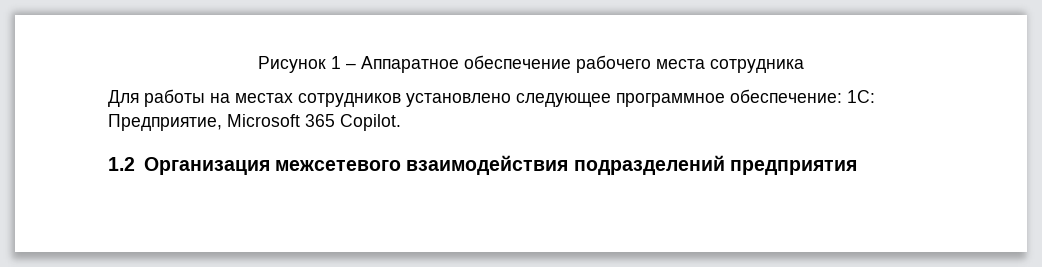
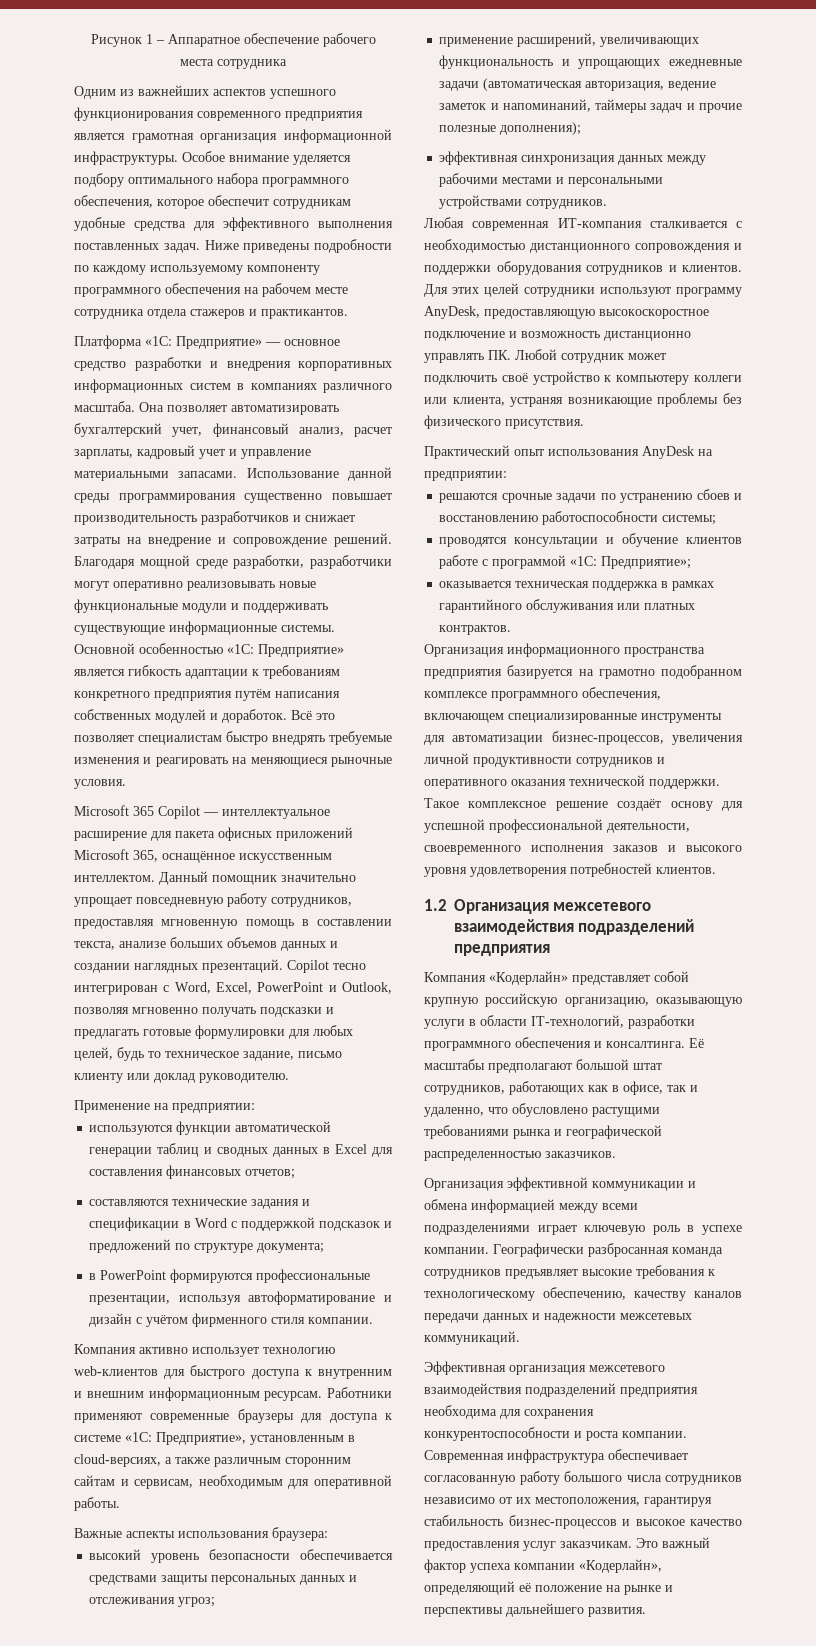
[108,89,875,107] [108,114,401,131] Для работы на местах сотрудников установлено следующее программное обеспечение: 1С: Предприятие, Microsoft 365 Copilot. -> [74,85,336,99] [74,107,363,121] [74,129,392,143] [74,151,351,165] [74,173,349,187] [74,195,351,209] [74,217,393,231] [74,239,392,253] [74,265,320,275] [74,283,348,297] [74,309,348,319] [74,335,340,349] [74,357,392,371] [74,379,392,393] [74,401,339,415] [74,423,392,437] [74,445,311,459] [74,467,392,481] [74,493,392,503] [74,511,355,525] [74,533,392,547] [74,555,392,569] [74,581,316,591] [74,599,328,613] [74,621,335,635] [74,643,344,657] [74,665,340,679] [74,689,340,701] [74,709,335,723] [74,731,392,745] [74,757,392,767] [74,779,126,789] [74,805,330,819] [74,827,353,841] [74,849,332,863] [74,871,356,885] [74,893,352,907] [74,919,392,929] [74,937,338,951] [74,959,366,973] [74,982,392,995] [74,1007,334,1017] [74,1025,353,1039] [74,1047,342,1061] [74,1073,289,1083] [74,1100,255,1113] [89,1121,332,1135] [89,1143,393,1157] [89,1165,296,1179] [89,1199,311,1209] [89,1217,392,1231] [89,1239,325,1253] [89,1269,371,1283] [89,1291,393,1305] [89,1313,374,1327] [74,1344,335,1357] [74,1365,392,1379] [74,1387,392,1401] [74,1409,392,1423] [74,1432,355,1445] [74,1454,351,1467] [74,1475,392,1489] [74,1497,120,1511] [74,1527,328,1541] [89,1549,393,1563] [89,1575,358,1585] [89,1597,216,1607] [439,33,700,47] [439,55,742,69] [439,78,717,91] [439,99,742,113] [439,122,582,135] [439,151,707,165] [439,173,664,187] [439,195,608,209] [424,217,742,231] [424,239,742,253] [424,261,742,275] [424,283,742,297] [424,306,709,319] [424,331,691,341] [424,349,666,363] [424,371,742,385] [424,393,742,407] [424,415,584,429] [424,445,713,459] [424,471,507,481] [439,489,742,503] [439,511,717,525] [439,533,742,547] [439,555,692,569] [439,581,715,591] [439,599,696,613] [439,625,512,635] [424,643,705,657] [424,665,742,679] [424,687,661,701] [424,713,722,723] [424,731,743,745] [424,753,665,767] [424,775,720,789] [424,798,743,811] [424,819,690,833] [424,845,742,855] [424,863,716,877] Одним из важнейших аспектов успешного функционирования современного предприятия является грамотная организация информационной инфраструктуры. Особое внимание уделяется подбору оптимального набора программного обеспечения, которое обеспечит сотрудникам удобные средства для эффективного выполнения поставленных задач. Ниже приведены подробности по каждому используемому компоненту программного обеспечения на рабочем месте сотрудника отдела стажеров и практикантов. // Платформа «1С: Предприятие» — основное средство разработки и внедрения корпоративных информационных систем в компаниях различного масштаба. Она позволяет автоматизировать бухгалтерский учет, финансовый анализ, расчет зарплаты, кадровый учет и управление материальными запасами. Использование данной среды программирования существенно повышает производительность разработчиков и снижает затраты на внедрение и сопровождение решений. Благодаря мощной среде разработки, разработчики могут оперативно реализовывать новые функциональные модули и поддерживать существующие информационные системы. Основной особенностью «1С: Предприятие» является гибкость адаптации к требованиям конкретного предприятия путём написания собственных модулей и доработок. Всё это позволяет специалистам быстро внедрять требуемые изменения и реагировать на меняющиеся рыночные условия. // Microsoft 365 Copilot — интеллектуальное расширение для пакета офисных приложений Microsoft 365, оснащённое искусственным интеллектом. Данный помощник значительно упрощает повседневную работу сотрудников, предоставляя мгновенную помощь в составлении текста, анализе больших объемов данных и создании наглядных презентаций. Copilot тесно интегрирован с Word, Excel, PowerPoint и Outlook, позволяя мгновенно получать подсказки и предлагать готовые формулировки для любых целей, будь то техническое задание, письмо клиенту или доклад руководителю. // Применение на предприятии: // используются функции автоматической генерации таблиц и сводных данных в Excel для составления финансовых отчетов; // составляются технические задания и спецификации в Word с поддержкой подсказок и предложений по структуре документа; // в PowerPoint формируются профессиональные презентации, используя автоформатирование и дизайн с учётом фирменного стиля компании. // Компания активно использует технологию web-клиентов для быстрого доступа к внутренним и внешним информационным ресурсам. Работники применяют современные браузеры для доступа к системе «1С: Предприятие», установленным в cloud-версиях, а также различным сторонним сайтам и сервисам, необходимым для оперативной работы. // Важные аспекты использования браузера: // высокий уровень безопасности обеспечивается средствами защиты персональных данных и отслеживания угроз; // применение расширений, увеличивающих функциональность и упрощающих ежедневные задачи (автоматическая авторизация, ведение заметок и напоминаний, таймеры задач и прочие полезные дополнения); // эффективная синхронизация данных между рабочими местами и персональными устройствами сотрудников. // Любая современная ИТ-компания сталкивается с необходимостью дистанционного сопровождения и поддержки оборудования сотрудников и клиентов. Для этих целей сотрудники используют программу AnyDesk, предоставляющую высокоскоростное подключение и возможность дистанционно управлять ПК. Любой сотрудник может подключить своё устройство к компьютеру коллеги или клиента, устраняя возникающие проблемы без физического присутствия. // Практический опыт использования AnyDesk на предприятии: // решаются срочные задачи по устранению сбоев и восстановлению работоспособности системы; // проводятся консультации и обучение клиентов работе с программой «1С: Предприятие»; // оказывается техническая поддержка в рамках гарантийного обслуживания или платных контрактов. // Организация информационного пространства предприятия базируется на грамотно подобранном комплексе программного обеспечения, включающем специализированные инструменты для автоматизации бизнес-процессов, увеличения личной продуктивности сотрудников и оперативного оказания технической поддержки. Такое комплексное решение создаёт основу для успешной профессиональной деятельности, своевременного исполнения заказов и высокого уровня удовлетворения потребностей клиентов.
(857, 167) none -> [424,971,689,985] [424,993,742,1007] [424,1015,695,1029] [424,1037,704,1051] [424,1059,662,1073] [424,1081,698,1095] [424,1103,660,1117] [424,1125,662,1139] [424,1151,616,1161] [424,1177,696,1191] [424,1199,638,1213] [424,1225,742,1235] [424,1243,723,1257] [424,1265,715,1279] [424,1287,742,1301] [424,1313,692,1323] [424,1331,520,1345] [424,1361,665,1375] [424,1383,698,1397] [424,1405,594,1419] [424,1427,687,1441] [424,1449,688,1463] [424,1471,742,1485] [424,1497,712,1507] [424,1515,742,1529] [424,1537,710,1551] [424,1559,662,1573] [424,1581,673,1595] [424,1603,646,1617] // Компания «Кодерлайн» представляет собой крупную российскую организацию, оказывающую услуги в области IT-технологий, разработки программного обеспечения и консалтинга. Её масштабы предполагают большой штат сотрудников, работающих как в офисе, так и удаленно, что обусловлено растущими требованиями рынка и географической распределенностью заказчиков. // Организация эффективной коммуникации и обмена информацией между всеми подразделениями играет ключевую роль в успехе компании. Географически разбросанная команда сотрудников предъявляет высокие требования к технологическому обеспечению, качеству каналов передачи данных и надежности межсетевых коммуникаций. // Эффективная организация межсетевого взаимодействия подразделений предприятия необходима для сохранения конкурентоспособности и роста компании. Современная инфраструктура обеспечивает согласованную работу большого числа сотрудников независимо от их местоположения, гарантируя стабильность бизнес-процессов и высокое качество предоставления услуг заказчикам. Это важный фактор успеха компании «Кодерлайн», определяющий её положение на рынке и перспективы дальнейшего развития.

